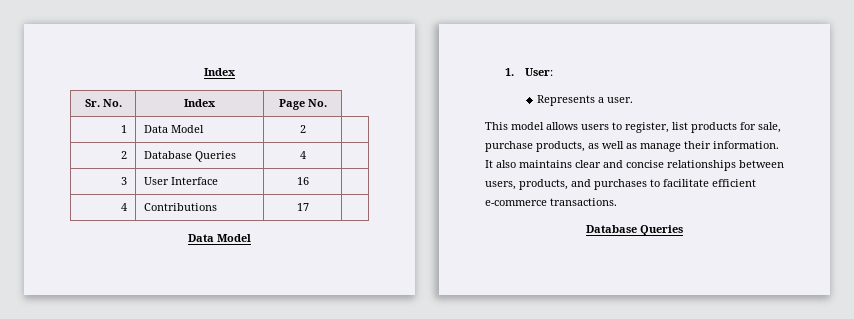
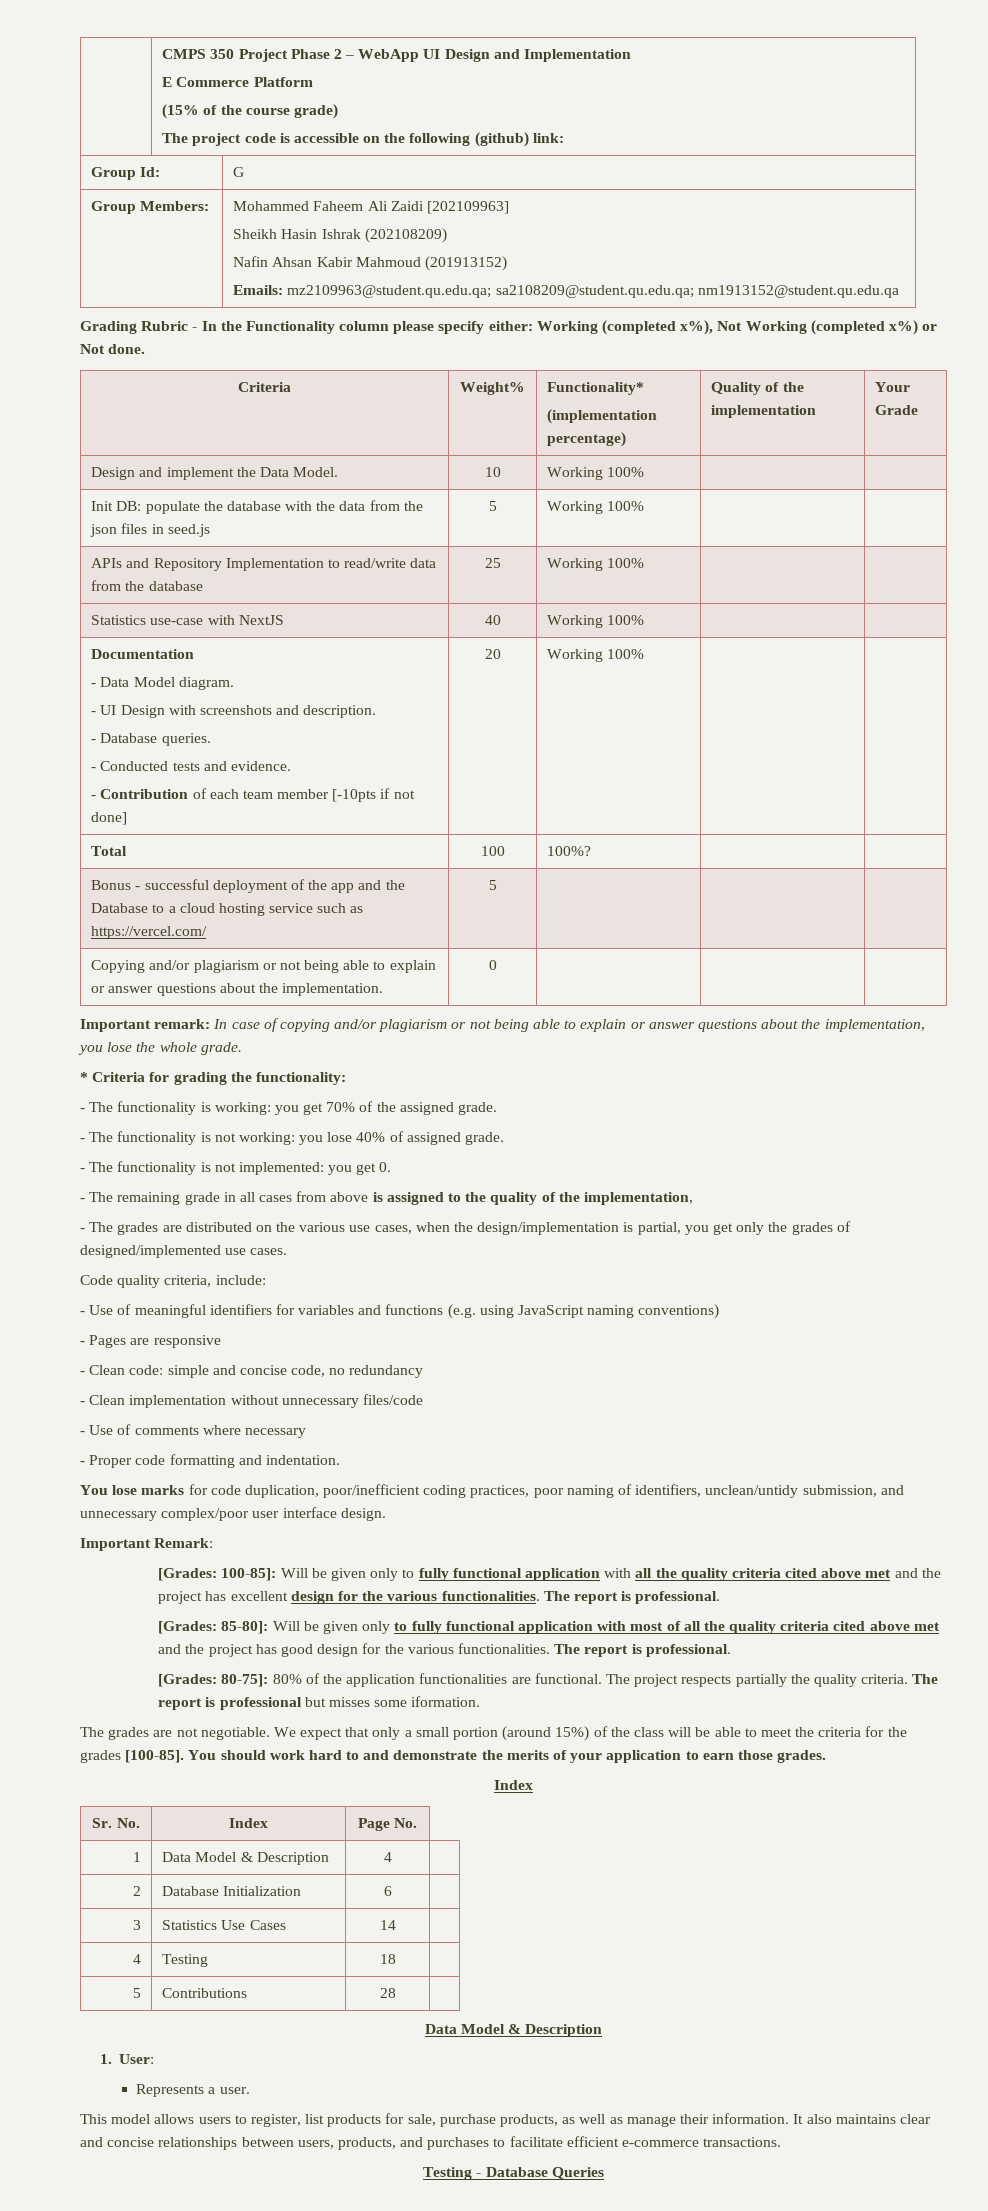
(204, 72) none -> [162,49,632,62] [162,77,313,87] [162,104,338,119] [162,132,564,147] [91,167,161,180] [233,167,245,177] [91,201,210,214] [233,201,509,214] [233,228,447,243] [233,256,507,271] [233,285,899,298] [80,320,938,335] [80,344,146,354] [238,382,291,392] [460,382,525,395] [547,382,645,395] [547,409,658,424] [547,432,627,447] [711,382,804,395] [711,405,817,418] [875,382,911,392] [875,405,919,415] [91,467,339,480] [484,467,501,477] [547,467,645,480] [91,500,423,514] [90,523,210,537] [488,501,497,511] [547,501,645,514] [91,558,437,571] [91,580,203,591] [484,558,501,568] [547,558,645,571] [91,615,284,625] [484,615,501,625] [547,615,645,628] [91,649,195,659] [91,677,234,690] [91,705,377,718] [91,733,211,746] [91,761,291,771] [91,788,415,802] [91,812,128,825] [484,649,501,659] [547,649,645,662] [91,846,128,856] [480,846,505,856] [547,846,592,856] [91,879,405,893] [91,903,364,916] [91,926,208,939] [488,880,497,890] [91,960,436,973] [91,983,384,996] [488,960,497,970] [80,1018,925,1032] [78,1042,242,1055] [80,1072,346,1085] [80,1101,498,1115] [80,1131,505,1145] [80,1161,392,1175] [80,1191,693,1205] [80,1221,851,1235] [80,1245,288,1258] [80,1275,266,1288] [80,1304,720,1319] [80,1335,221,1348] [80,1365,424,1378] [80,1394,423,1408] [80,1424,306,1438] [80,1454,340,1468] [80,1484,904,1498] [80,1507,386,1521] [80,1538,214,1551] [158,1568,941,1581] [158,1591,721,1604] [158,1621,940,1634] [158,1643,731,1657] [158,1673,939,1687] [158,1696,481,1710] [80,1726,907,1741] [80,1750,827,1763] | CMPS 350 Project Phase 2 – WebApp UI Design and Implementation // E Commerce Platform // (15% of the course grade) // The project code is accessible on the following (github) link: // Group Id: | G // Group Members: | Mohammed Faheem Ali Zaidi [202109963] // Sheikh Hasin Ishrak (202108209) // Nafin Ahsan Kabir Mahmoud (201913152) // Emails: mz2109963@student.qu.edu.qa; sa2108209@student.qu.edu.qa; nm1913152@student.qu.edu.qa // Grading Rubric - In the Functionality column please specify either: Working (completed x%), Not Working (completed x%) or Not done. // Criteria | Weight% | Functionality* // (implementation percentage) | Quality of the implementation | Your Grade // Design and implement the Data Model. | 10 | Working 100% | | // Init DB: populate the database with the data from the json files in seed.js | 5 | Working 100% | | // APIs and Repository Implementation to read/write data from the database | 25 | Working 100% | | // Statistics use-case with NextJS | 40 | Working 100% | | // Documentation // - Data Model diagram. // - UI Design with screenshots and description. // - Database queries. // - Conducted tests and evidence. // - Contribution of each team member [-10pts if not done] | 20 | Working 100% | | // Total | 100 | 100%? | | // Bonus - successful deployment of the app and the Database to a cloud hosting service such as https://vercel.com/ | 5 | | | // Copying and/or plagiarism or not being able to explain or answer questions about the implementation. | 0 | | | // Important remark: In case of copying and/or plagiarism or not being able to explain or answer questions about the implementation, you lose the whole grade. // * Criteria for grading the functionality: // - The functionality is working: you get 70% of the assigned grade. // - The functionality is not working: you lose 40% of assigned grade. // - The functionality is not implemented: you get 0. // - The remaining grade in all cases from above is assigned to the quality of the implementation, // - The grades are distributed on the various use cases, when the design/implementation is partial, you get only the grades of designed/implemented use cases. // Code quality criteria, include: // - Use of meaningful identifiers for variables and functions (e.g. using JavaScript naming conventions) // - Pages are responsive // - Clean code: simple and concise code, no redundancy // - Clean implementation without unnecessary files/code // - Use of comments where necessary // - Proper code formatting and indentation. // You lose marks for code duplication, poor/inefficient coding practices, poor naming of identifiers, unclean/untidy submission, and unnecessary complex/poor user interface design. // Important Remark: // [Grades: 100-85]: Will be given only to fully functional application with all the quality criteria cited above met and the project has excellent design for the various functionalities. The report is professional. // [Grades: 85-80]: Will be given only to fully functional application with most of all the quality criteria cited above met and the project has good design for the various functionalities. The report is professional. // [Grades: 80-75]: 80% of the application functionalities are functional. The project respects partially the quality criteria. The report is professional but misses some iformation. // The grades are not negotiable. We expect that only a small portion (around 15%) of the class will be able to meet the criteria for the grades [100-85]. You should work hard to and demonstrate the merits of your application to earn those grades. //
[299,125,306,133] | 2 -> [240,1852,329,1865] [383,1852,392,1862] & Description | 4
[194,151,236,162] [299,151,306,159] Queries | 4 -> [223,1886,302,1896] [383,1886,392,1896] Initialization | 6
[143,177,218,185] [296,177,309,185] [121,203,128,211] User Interface | 16 | // 4 -> [162,1920,286,1930] [379,1920,396,1930] [132,1954,141,1964] [162,1954,209,1967] [379,1954,396,1964] [132,1988,141,1998] Statistics Use Cases | 14 | // 4 | Testing | 18 | // 5
[296,203,309,211] [188,234,251,242] 17 | // Data Model -> [379,1988,396,1998] [424,2024,603,2037] 28 | // Data Model & Description
(617, 202) none -> [423,2167,482,2180] Testing -

